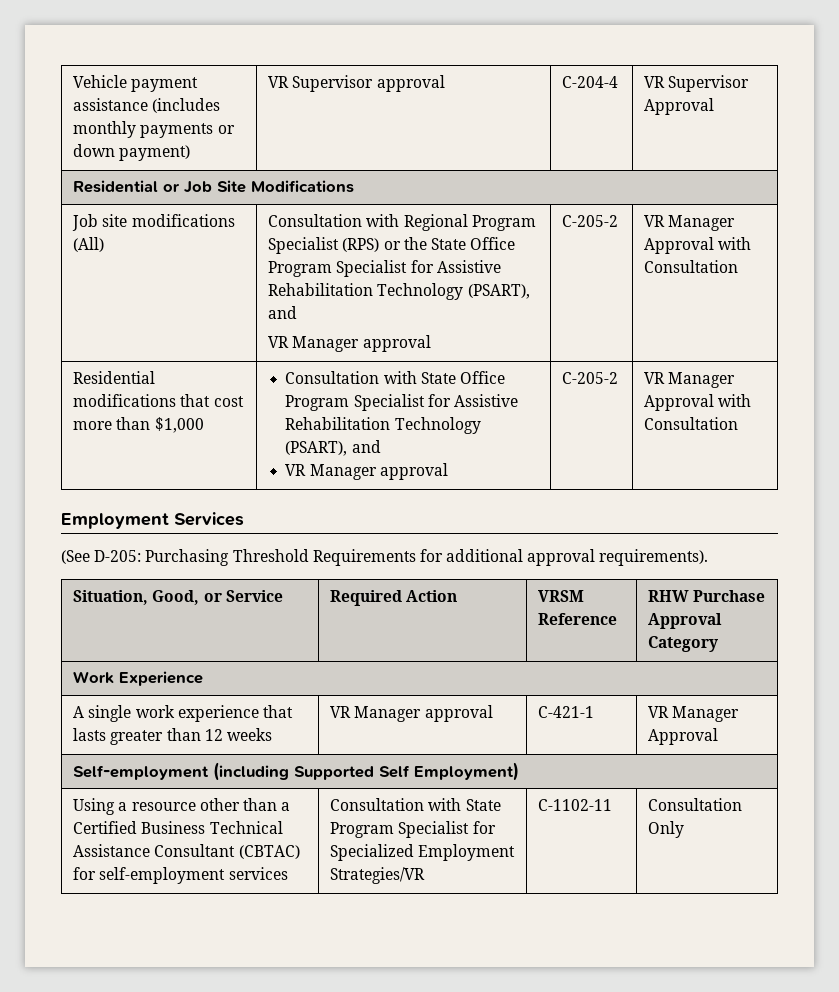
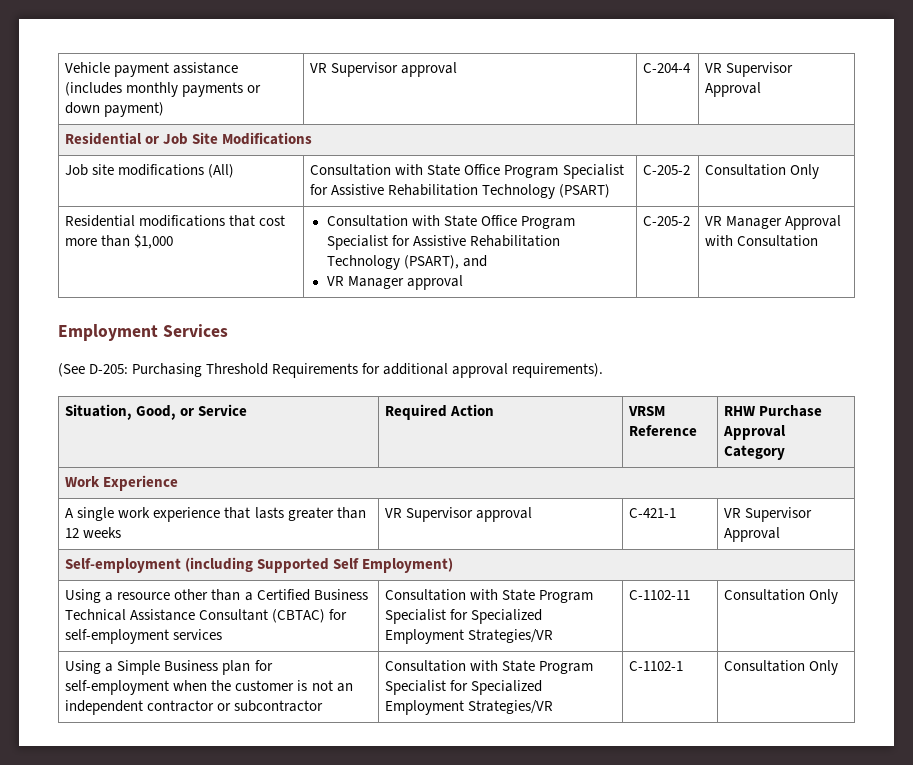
[403,214,536,231] [268,237,516,254] [268,260,501,277] [268,283,530,300] [268,306,298,319] [268,335,431,352] [562,215,619,227] [644,215,736,231] [644,237,752,254] [644,260,739,273] Regional Program Specialist (RPS) or the State Office Program Specialist for Assistive Rehabilitation Technology (PSART), and // VR Manager approval | C-205-2 | VR Manager Approval with Consultation -> [427,164,624,179] [310,184,611,199] [643,165,691,175] [705,164,820,179] State Office Program Specialist for Assistive Rehabilitation Technology (PSART) | C-205-2 | Consultation Only
[354,706,422,722] Manager -> [406,507,474,522] Supervisor
[672,706,740,722] Manager -> [745,507,813,522] Supervisor
(685, 829) none -> [65,660,273,675] [65,680,353,695] [65,700,324,715] [385,660,594,674] [385,680,543,695] [385,700,554,715] [629,661,684,671] [724,660,839,675] // Using a Simple Business plan for self-employment when the customer is not an independent contractor or subcontractor | Consultation with State Program Specialist for Specialized Employment Strategies/VR | C-1102-1 | Consultation Only

